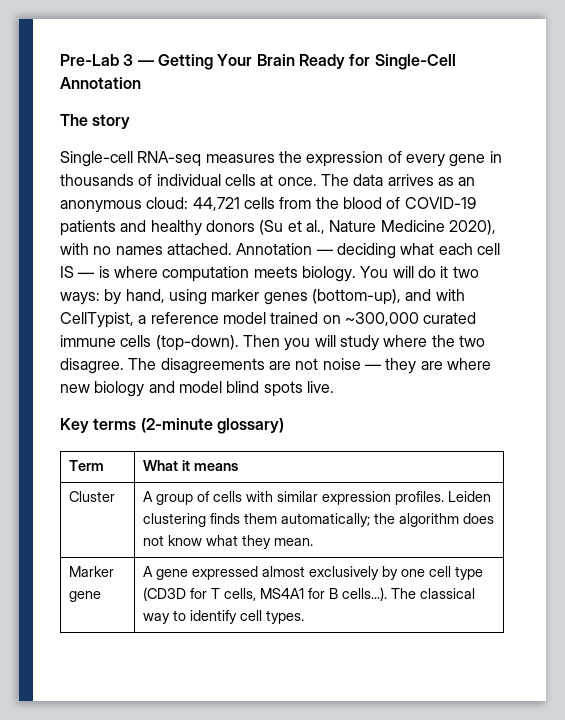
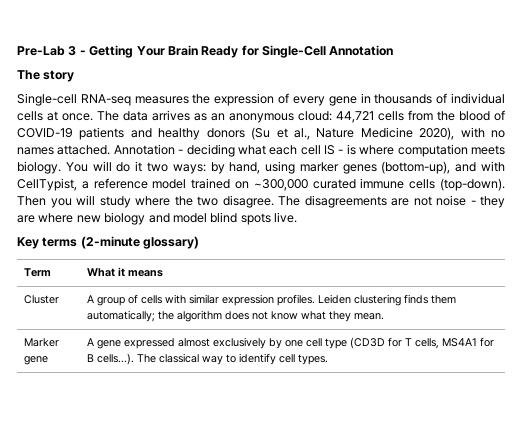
[137,60,154,66] — -> [79,50,86,55] -
[316,249,333,255] — -> [178,149,184,154] -
[78,272,95,278] — -> [338,149,344,154] -
[364,364,381,370] — -> [470,200,476,205] -

